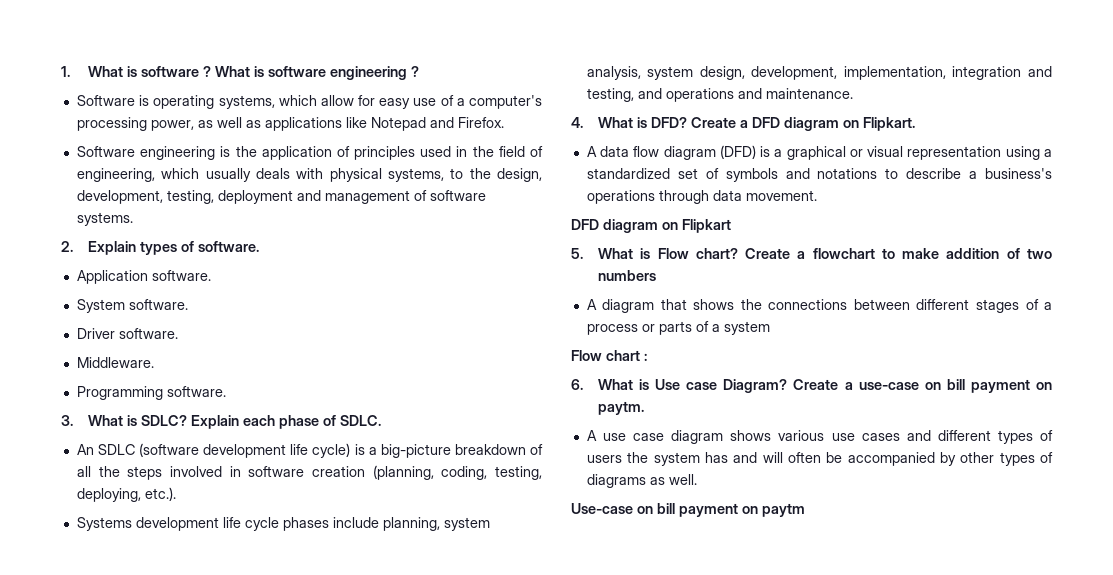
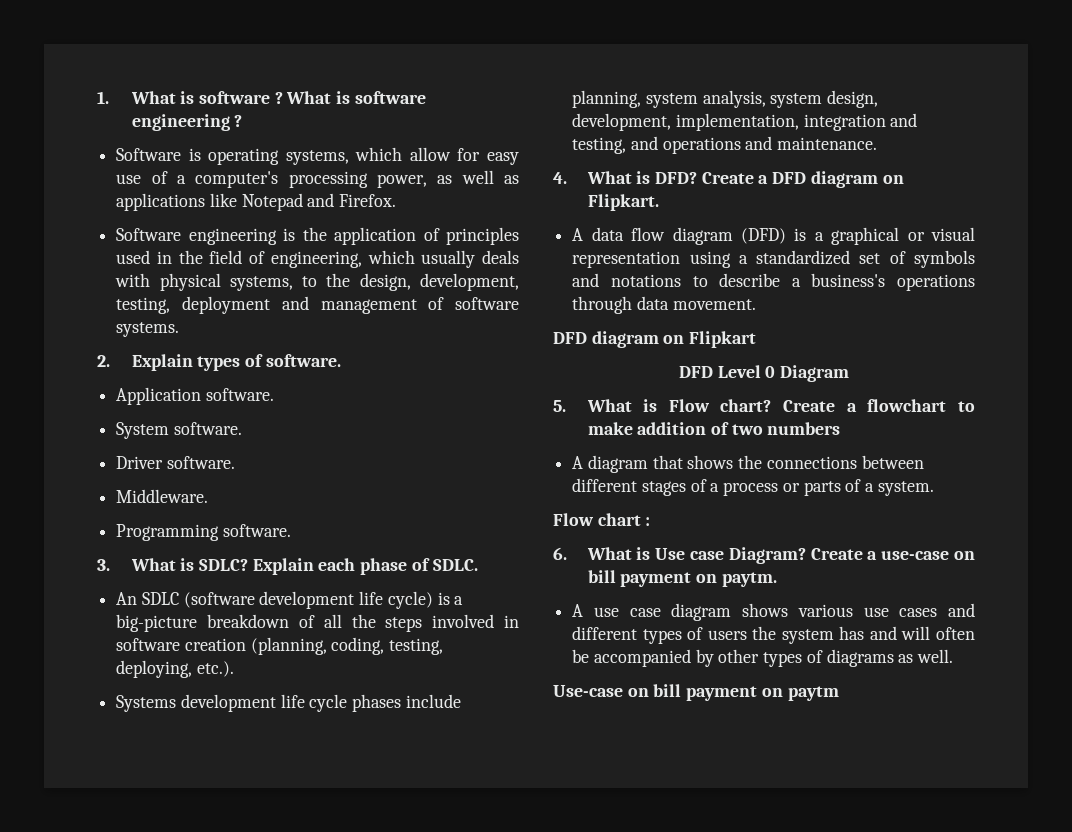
(731, 226) none -> [678,365,850,382] // DFD Level 0 Diagram
[723,321,770,335] system -> [877,481,934,496] system.

